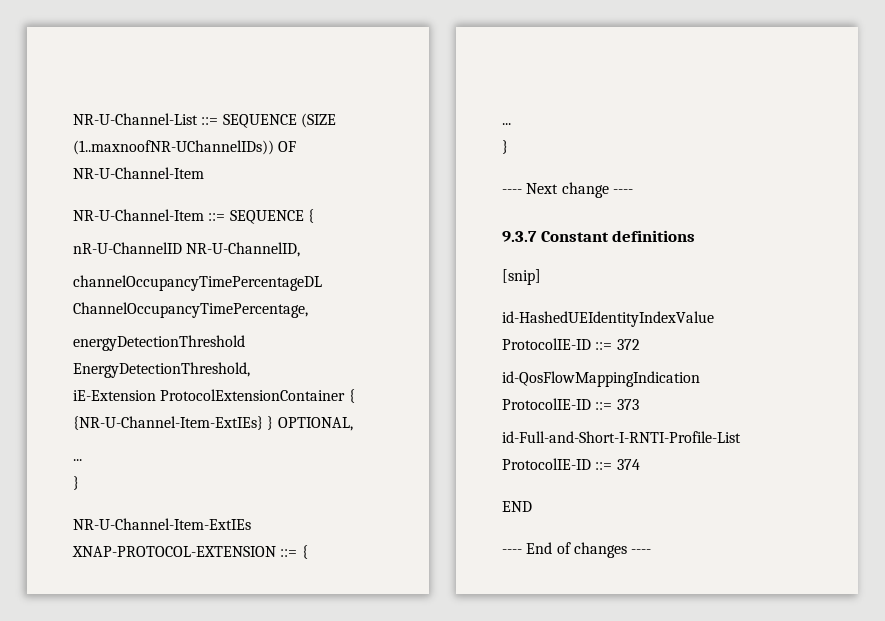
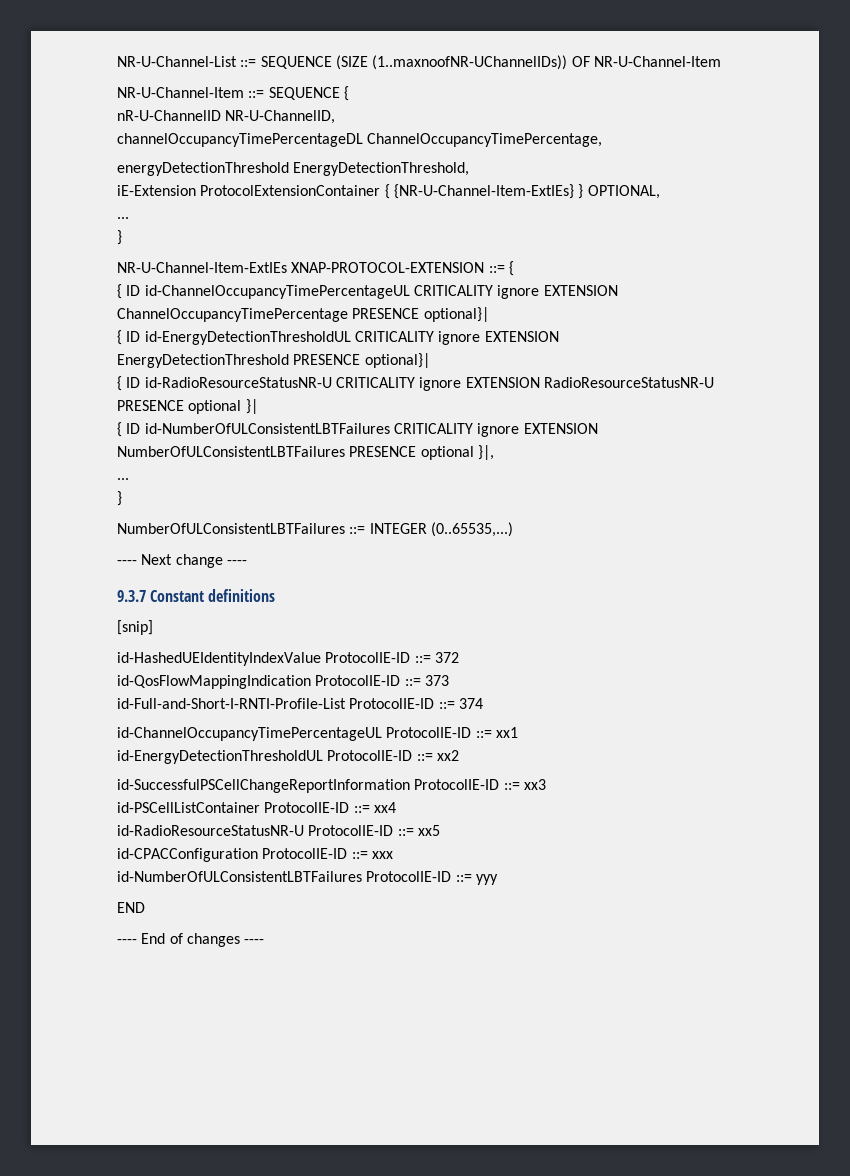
[502,123,511,125] [502,140,508,154] ... // } -> [117,284,618,299] [117,307,489,322] [117,330,559,345] [117,353,430,368] [117,376,714,391] [117,399,258,414] [117,422,598,437] [117,445,494,460] [117,478,129,480] [117,491,122,506] [117,522,513,537] { ID id-ChannelOccupancyTimePercentageUL CRITICALITY ignore EXTENSION ChannelOccupancyTimePercentage PRESENCE optional}| // { ID id-EnergyDetectionThresholdUL CRITICALITY ignore EXTENSION EnergyDetectionThreshold PRESENCE optional}| // { ID id-RadioResourceStatusNR-U CRITICALITY ignore EXTENSION RadioResourceStatusNR-U PRESENCE optional }| // { ID id-NumberOfULConsistentLBTFailures CRITICALITY ignore EXTENSION NumberOfULConsistentLBTFailures PRESENCE optional }|, // ... // } // NumberOfULConsistentLBTFailures ::= INTEGER (0..65535,...)
(640, 464) none -> [117,727,518,741] [117,750,459,764] [117,779,546,793] [117,802,396,813] [117,825,440,836] [117,848,393,862] [117,871,498,885] // id-ChannelOccupancyTimePercentageUL ProtocolIE-ID ::= xx1 // id-EnergyDetectionThresholdUL ProtocolIE-ID ::= xx2 // id-SuccessfulPSCellChangeReportInformation ProtocolIE-ID ::= xx3 // id-PSCellListContainer ProtocolIE-ID ::= xx4 // id-RadioResourceStatusNR-U ProtocolIE-ID ::= xx5 // id-CPACConfiguration ProtocolIE-ID ::= xxx // id-NumberOfULConsistentLBTFailures ProtocolIE-ID ::= yyy

